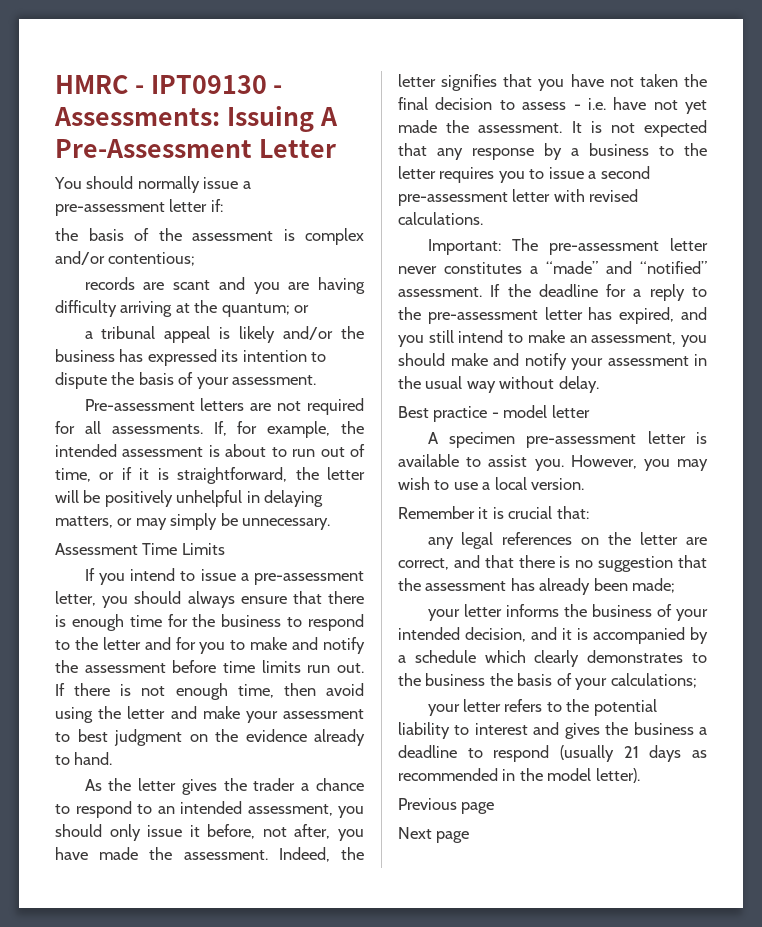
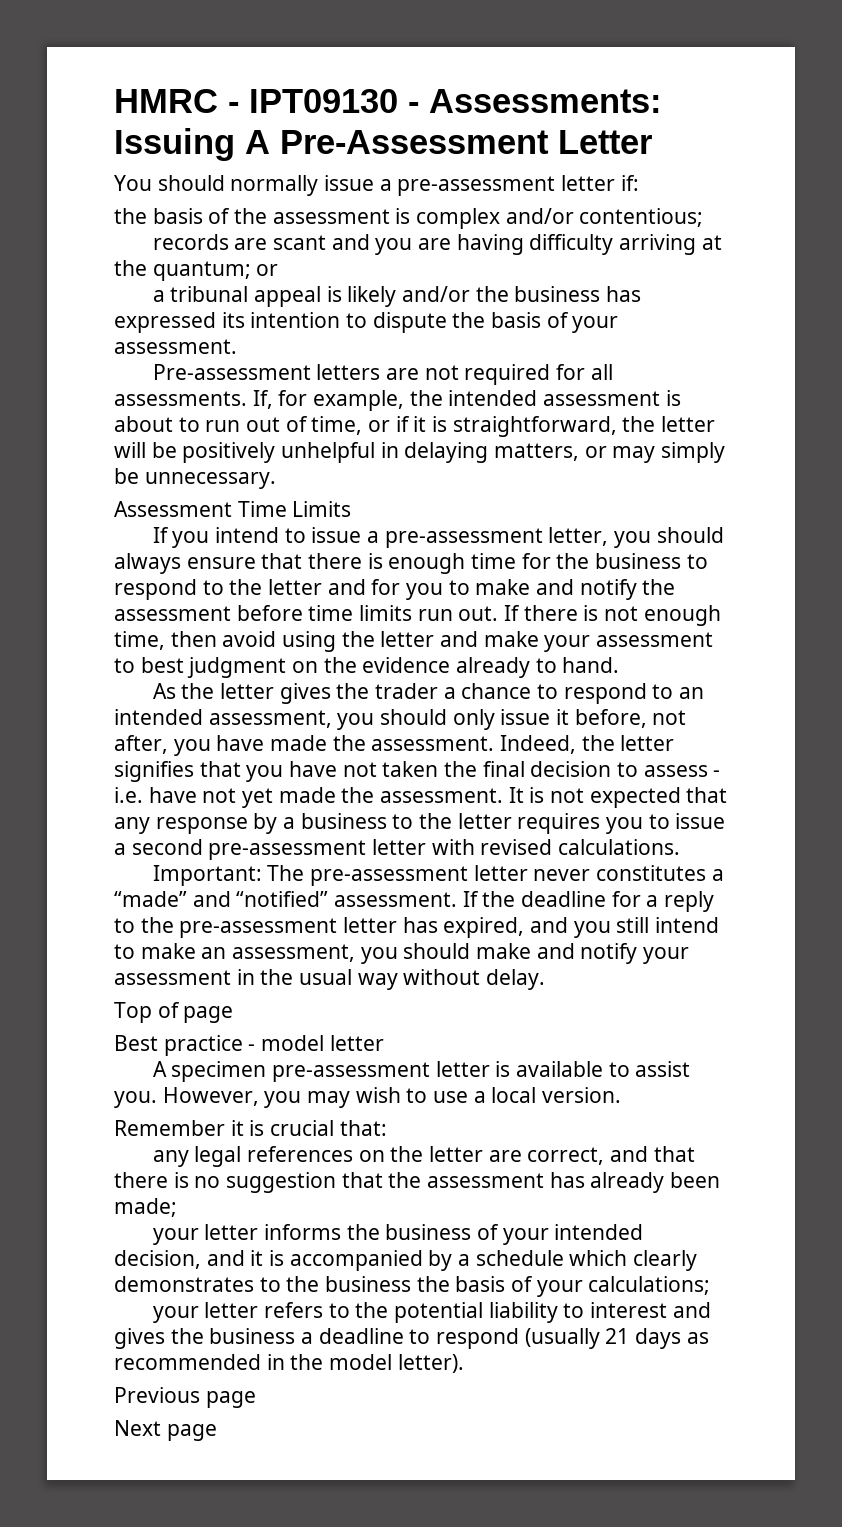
(599, 384) none -> [114,1002,234,1023] // Top of page

